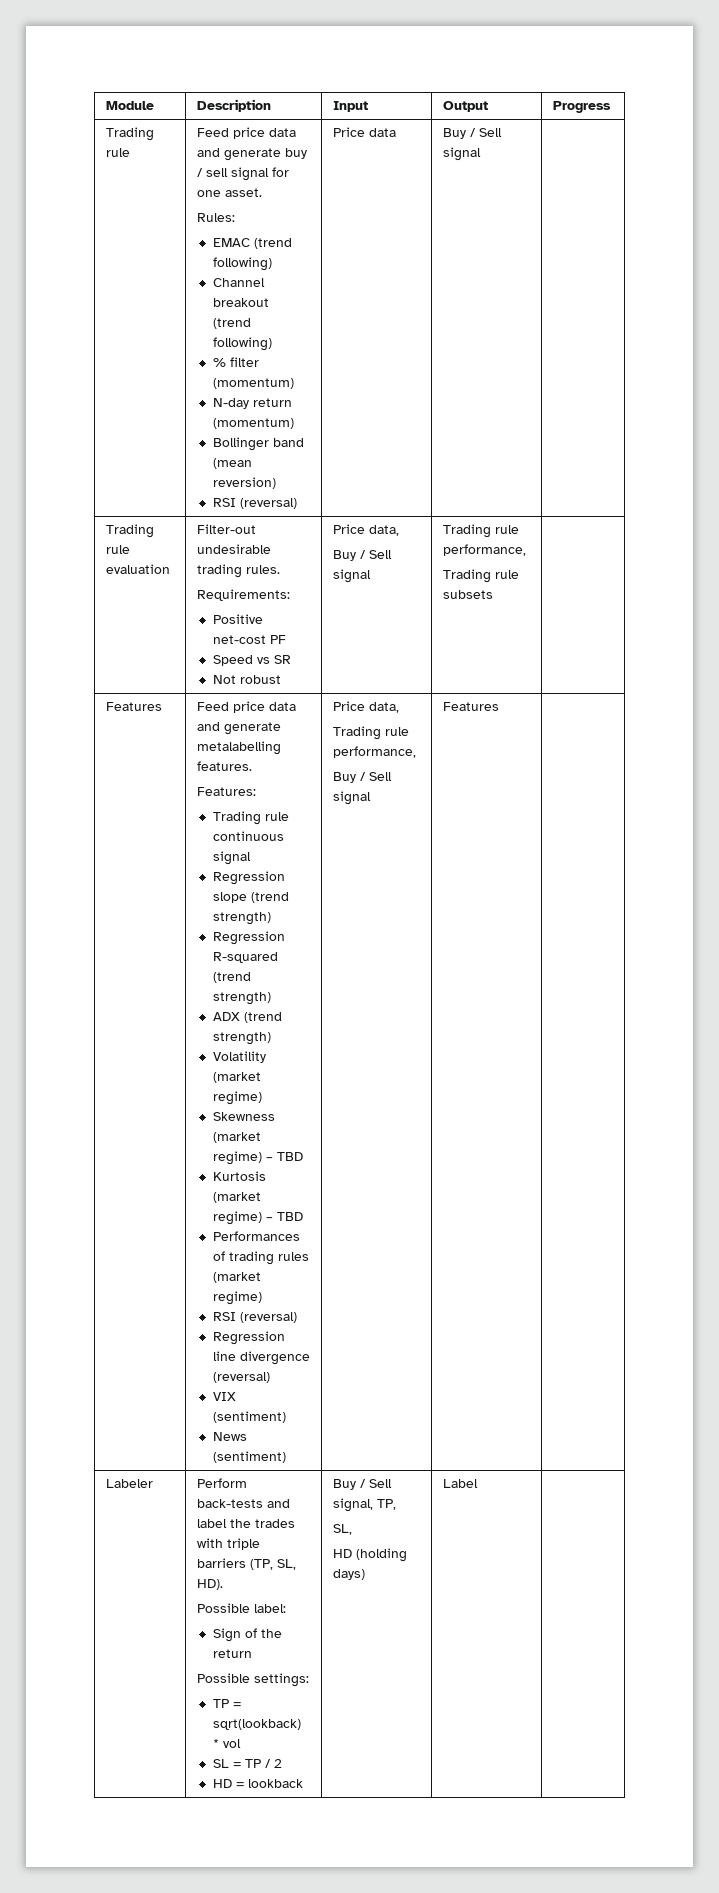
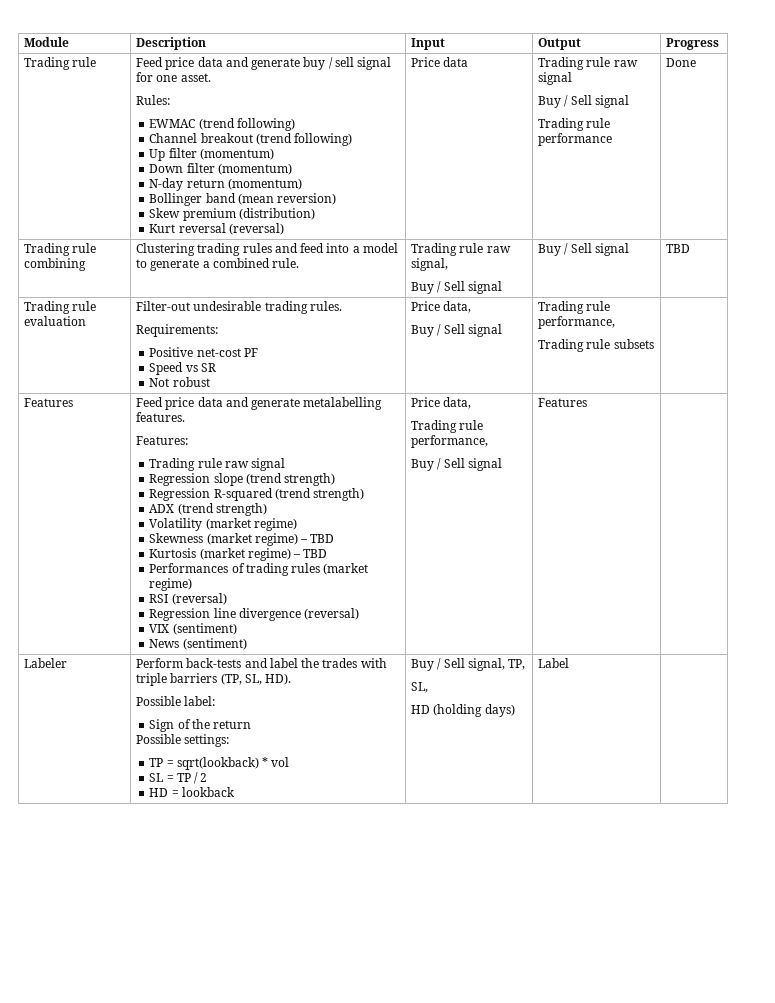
[212,238,250,247] EMAC -> [149,119,196,128] EWMAC
[212,358,226,367] % -> [149,148,274,161] [149,164,184,173] Up filter (momentum) // Down
[212,498,297,509] [333,127,397,137] [443,128,503,139] [443,147,482,161] RSI (reversal) | Price data | Buy / Sell signal | -> [149,208,315,221] [149,223,284,235] [411,57,469,67] [538,57,638,70] [538,72,573,85] [538,95,629,108] [538,118,611,131] [538,133,613,146] [666,58,697,67] [24,243,97,256] [24,258,87,271] [136,243,398,256] [136,258,300,271] [411,243,511,256] [411,258,449,271] [411,281,502,294] [538,243,629,256] [666,244,691,253] Skew premium (distribution) // Kurt reversal (reversal) | Price data | Trading rule raw signal // Buy / Sell signal // Trading rule performance | Done // Trading rule combining | Clustering trading rules and feed into a model to generate a combined rule. | Trading rule raw signal, // Buy / Sell signal | Buy / Sell signal | TBD
[212,831,284,841] continuous -> [224,461,249,468] raw

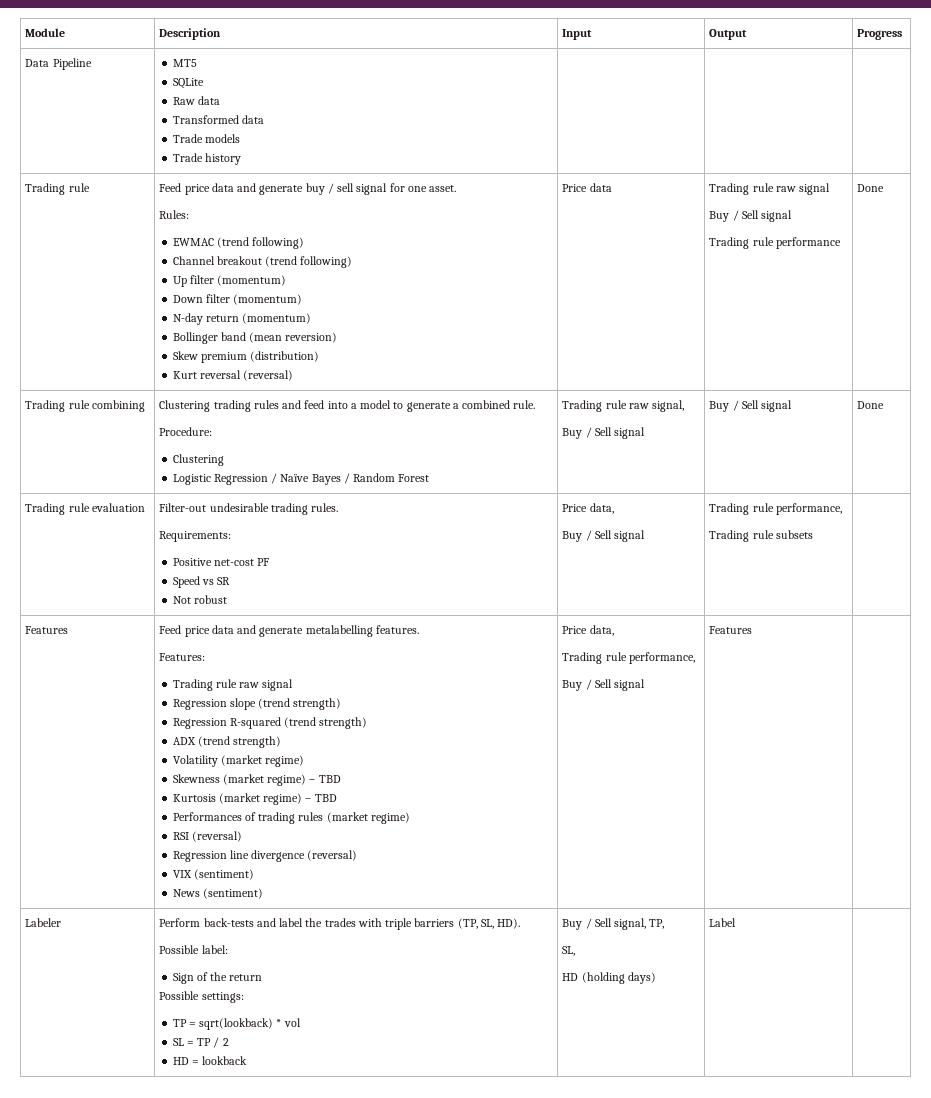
(720, 44) none -> [25,58,92,70] [172,59,197,67] [172,78,204,89] [172,96,220,105] [172,115,264,124] [172,134,240,143] [172,153,241,165] // Data Pipeline | MT5 // SQLite // Raw data // Transformed data // Trade models // Trade history | | |
(300, 263) none -> [159,427,213,436] [172,454,224,466] [172,473,430,485] // Procedure: // Clustering // Logistic Regression / Naïve Bayes / Random Forest
[666,244,691,253] TBD -> [857,401,885,409] Done

